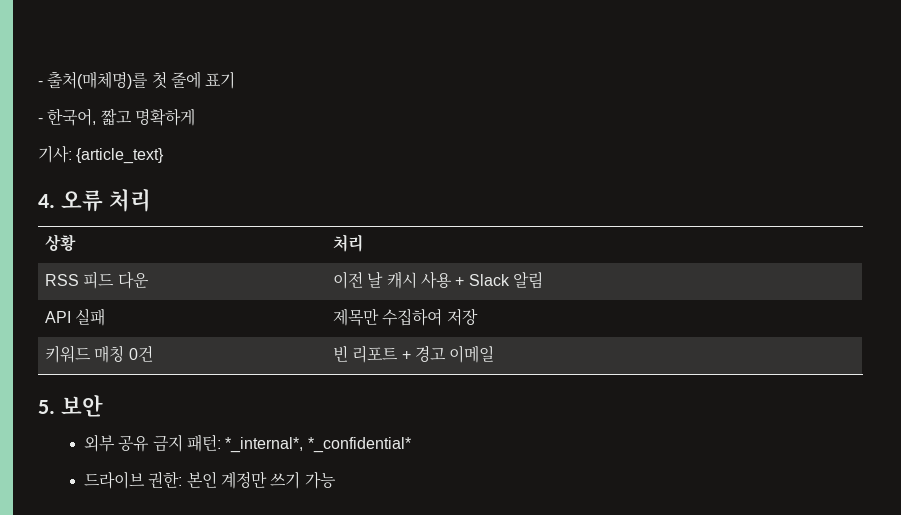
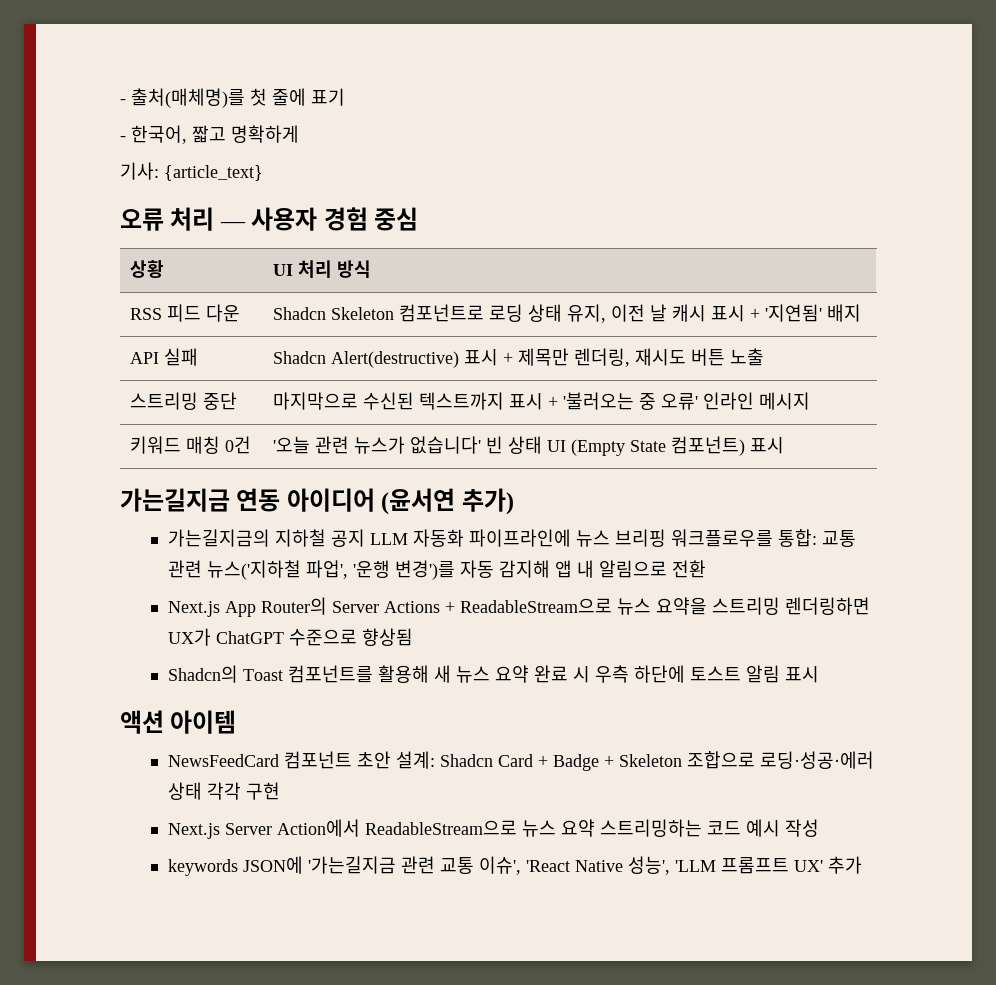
[38,194,55,208] 4. -> (263, 173) none
(151, 200) none -> [219,207,419,231] — 사용자 경험 중심
[333,234,364,252] 처리 -> [273,260,372,278] UI 처리 방식
[333,271,544,289] [45,308,106,326] [333,308,478,326] [45,345,153,363] [333,345,495,363] [38,395,103,417] [84,434,411,453] [84,471,336,489] 이전 날 캐시 사용 + Slack 알림 // API 실패 | 제목만 수집하여 저장 // 키워드 매칭 0건 | 빈 리포트 + 경고 이메일 // 5. 보안 // 외부 공유 금지 패턴: *_internal*, *_confidential* // 드라이브 권한: 본인 계정만 쓰기 가능 -> [273,304,862,323] [130,348,199,366] [273,348,765,368] [130,392,238,410] [273,392,811,410] [130,436,252,454] [273,436,785,456] [120,488,514,515] [167,529,856,547] [167,560,706,580] [167,597,870,617] [167,628,413,646] [167,665,819,683] [120,710,237,734] [167,751,874,771] [167,782,280,800] [167,819,819,839] [167,856,862,876] Shadcn Skeleton 컴포넌트로 로딩 상태 유지, 이전 날 캐시 표시 + '지연됨' 배지 // API 실패 | Shadcn Alert(destructive) 표시 + 제목만 렌더링, 재시도 버튼 노출 // 스트리밍 중단 | 마지막으로 수신된 텍스트까지 표시 + '불러오는 중 오류' 인라인 메시지 // 키워드 매칭 0건 | '오늘 관련 뉴스가 없습니다' 빈 상태 UI (Empty State 컴포넌트) 표시 // 가는길지금 연동 아이디어 (윤서연 추가) // 가는길지금의 지하철 공지 LLM 자동화 파이프라인에 뉴스 브리핑 워크플로우를 통합: 교통 관련 뉴스('지하철 파업', '운행 변경')를 자동 감지해 앱 내 알림으로 전환 // Next.js App Router의 Server Actions + ReadableStream으로 뉴스 요약을 스트리밍 렌더링하면 UX가 ChatGPT 수준으로 향상됨 // Shadcn의 Toast 컴포넌트를 활용해 새 뉴스 요약 완료 시 우측 하단에 토스트 알림 표시 // 액션 아이템 // NewsFeedCard 컴포넌트 초안 설계: Shadcn Card + Badge + Skeleton 조합으로 로딩·성공·에러 상태 각각 구현 // Next.js Server Action에서 ReadableStream으로 뉴스 요약 스트리밍하는 코드 예시 작성 // keywords JSON에 '가는길지금 관련 교통 이슈', 'React Native 성능', 'LLM 프롬프트 UX' 추가

